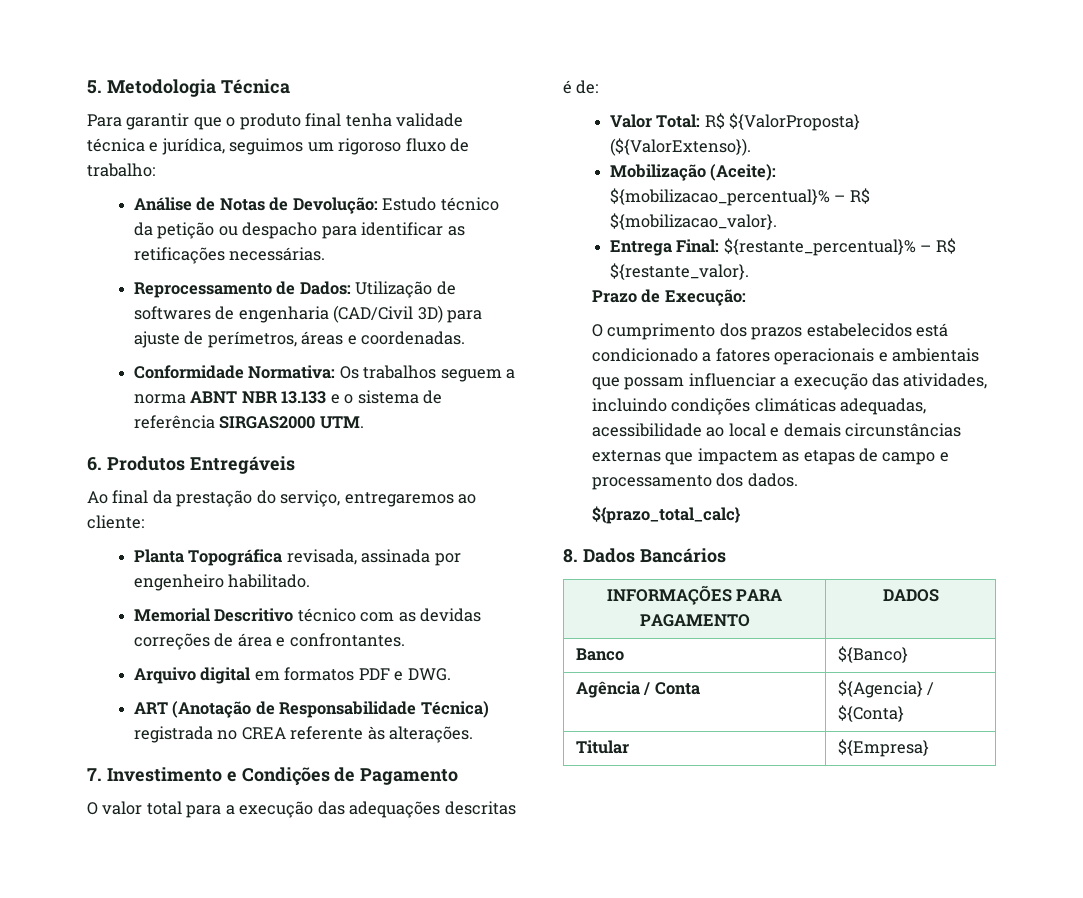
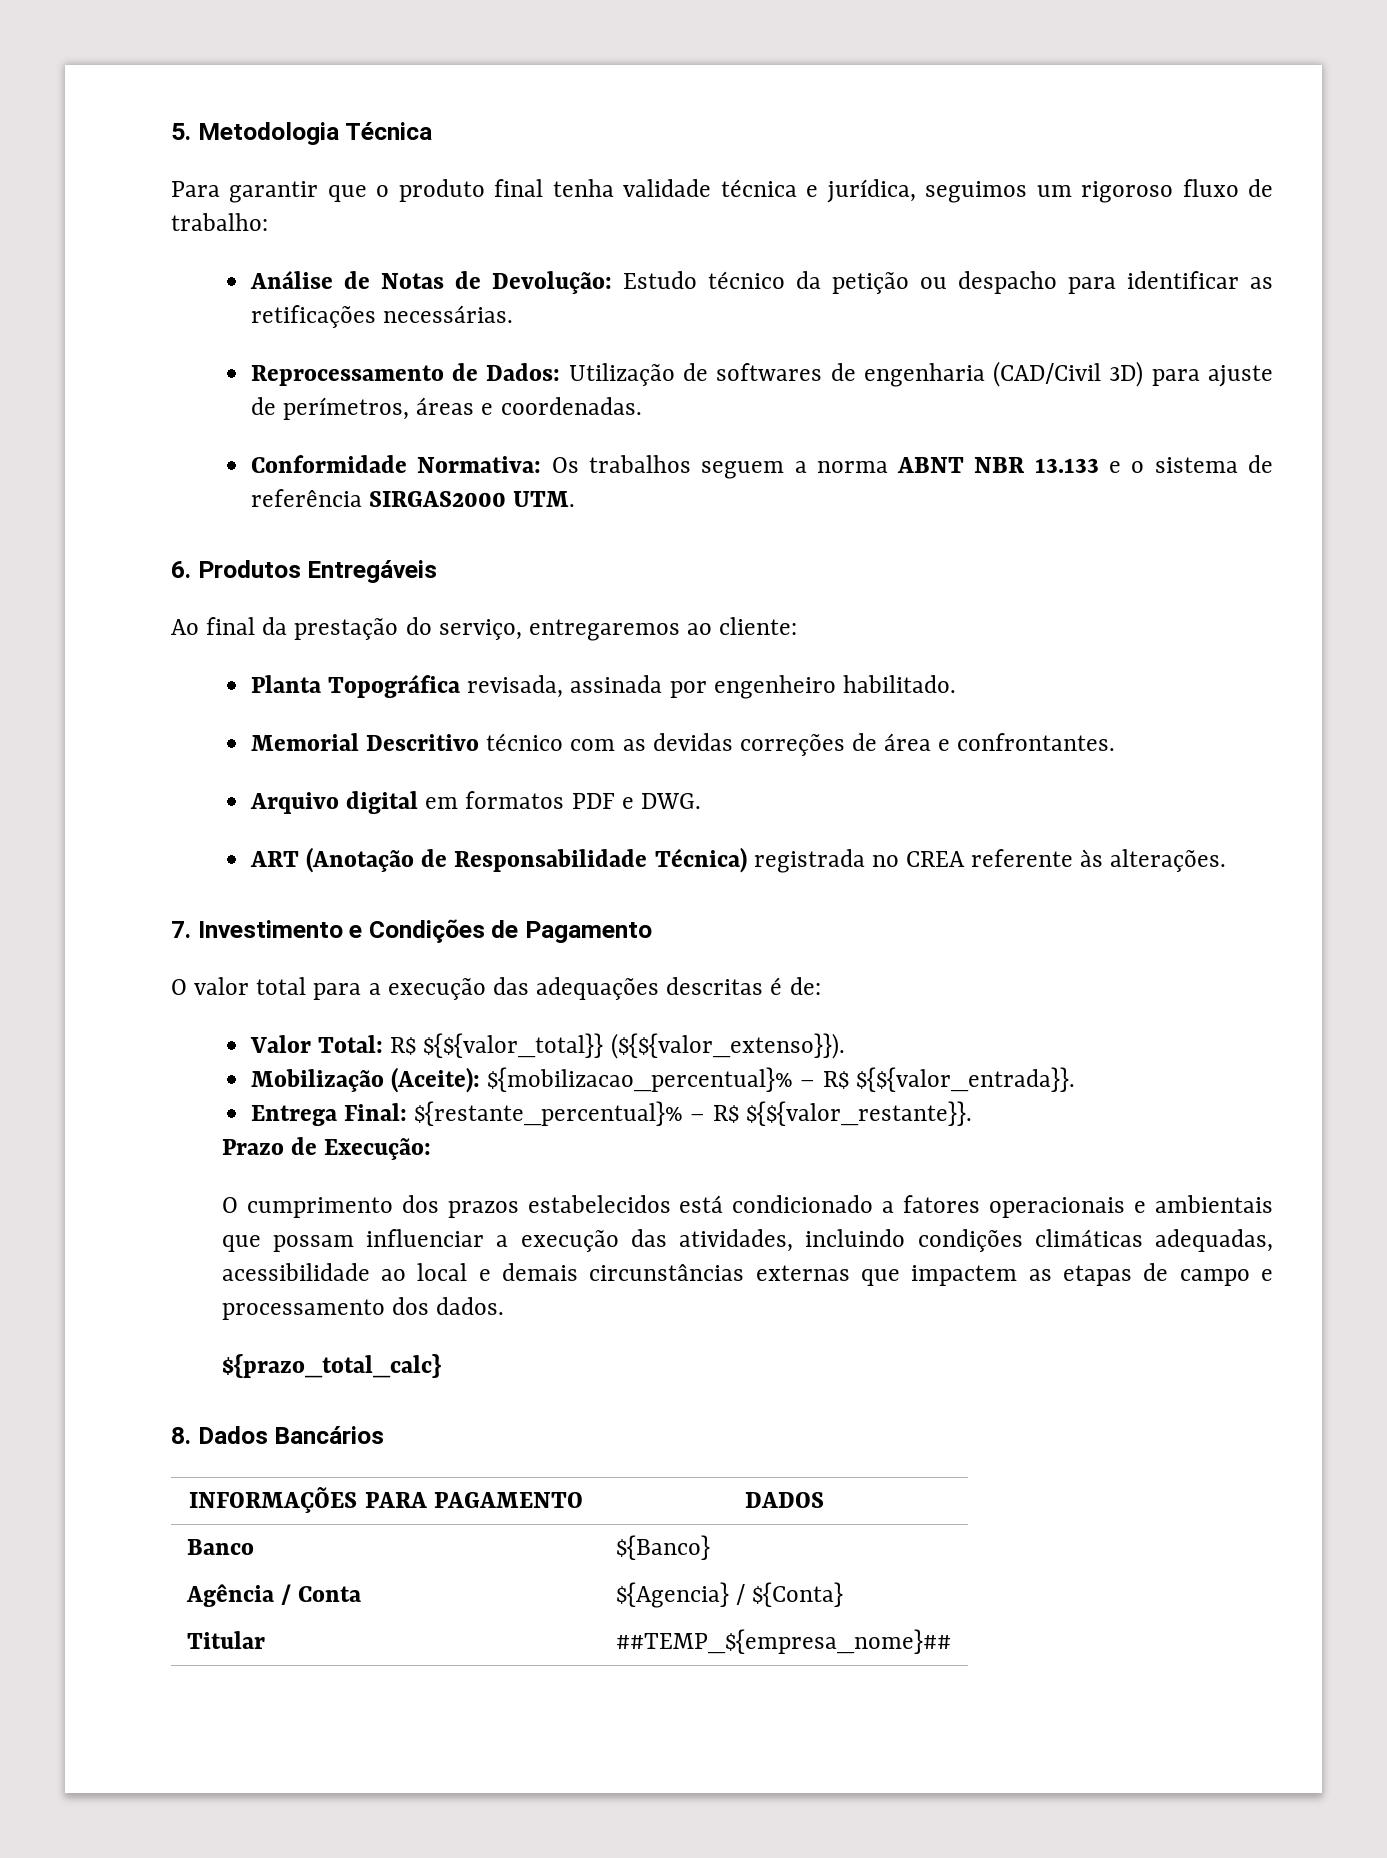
[729,113,861,131] [609,138,751,156] ${ValorProposta} (${ValorExtenso}). -> [423,1033,845,1059] ${${valor_total}} (${${valor_extenso}}).
[609,213,777,230] ${mobilizacao_valor}. -> [855,1067,1075,1092] ${${valor_entrada}}.
[609,263,749,280] ${restante_valor}. -> [745,1101,972,1126] ${${valor_restante}}.
[837,739,929,757] ${Empresa} -> [615,1629,951,1654] ##TEMP_${empresa_nome}##

